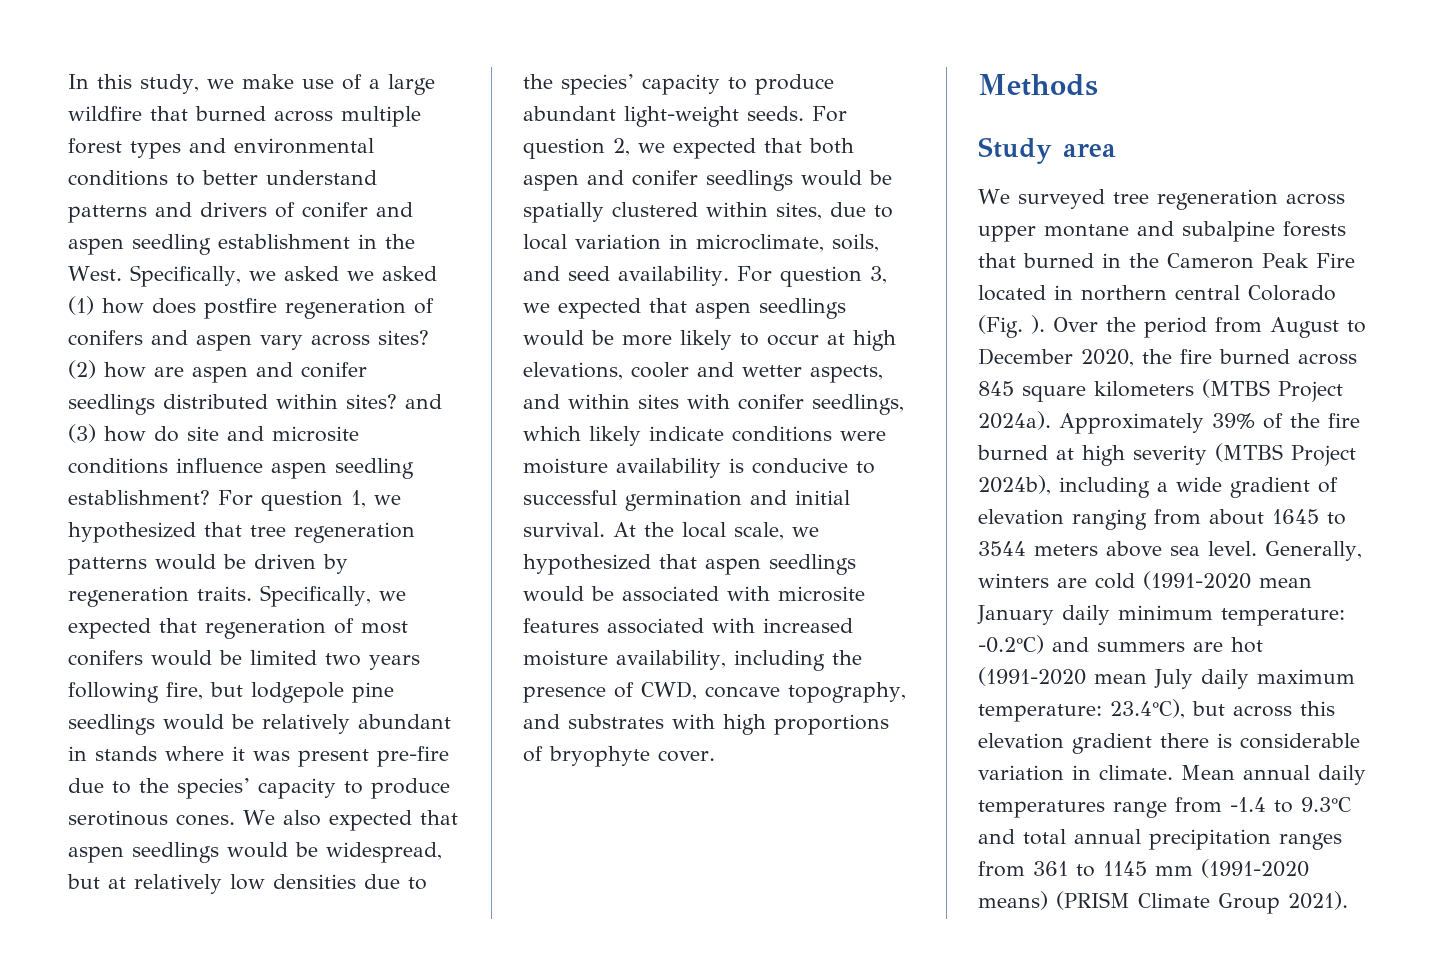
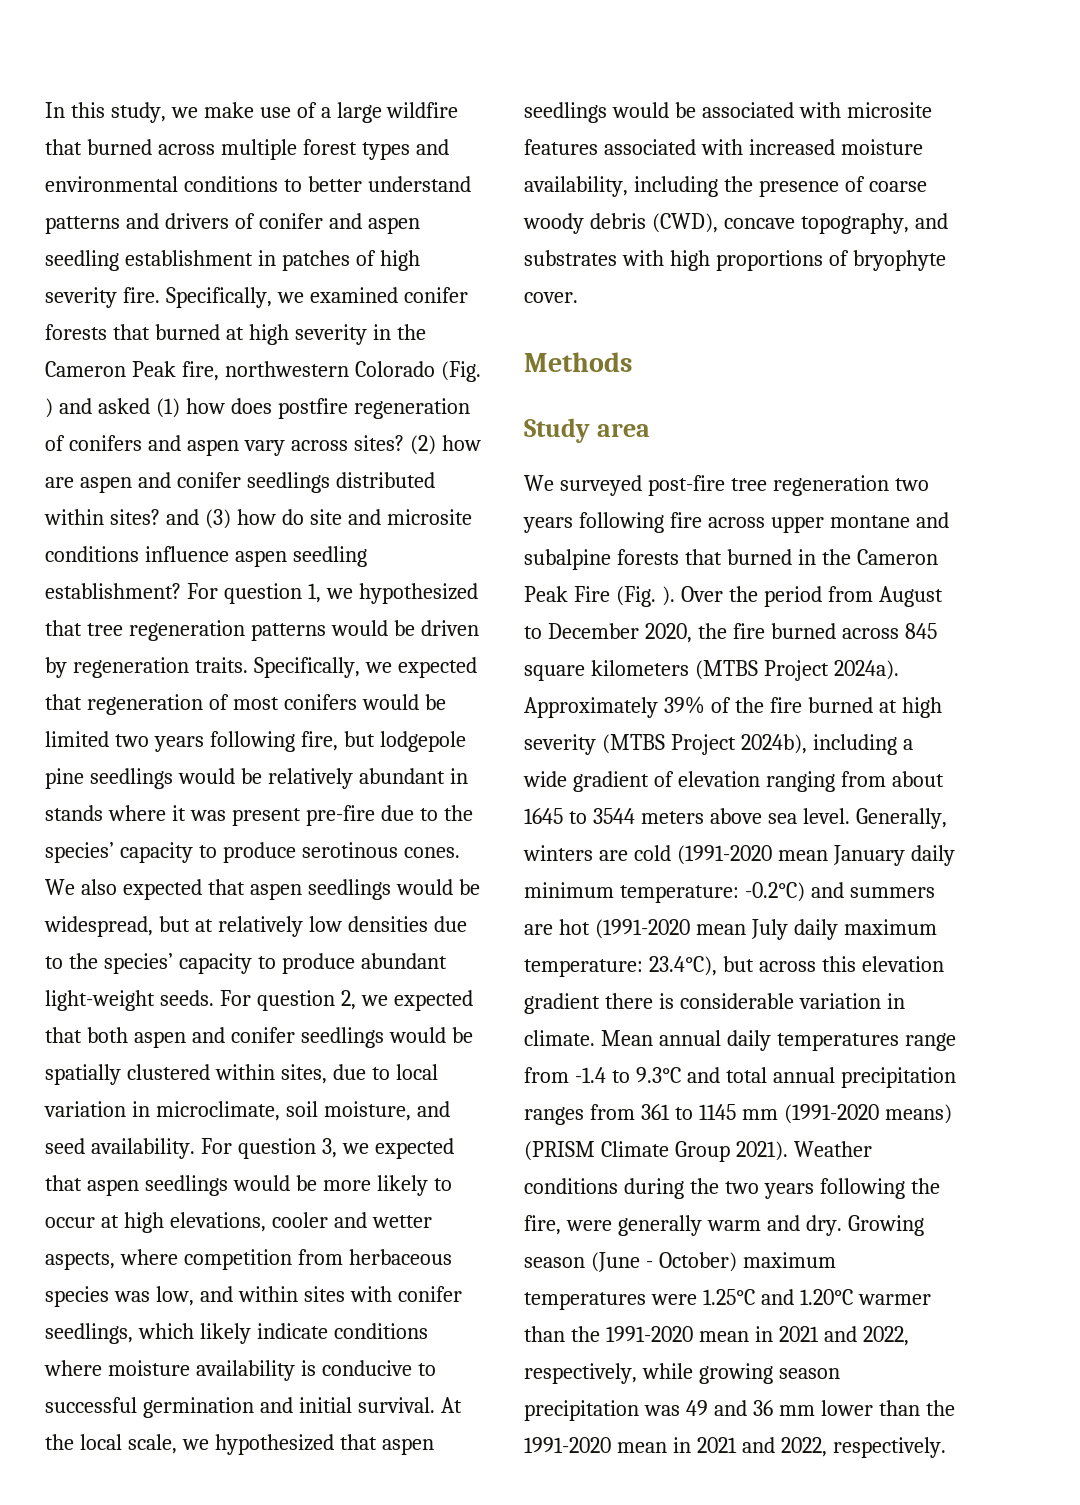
[385,234,415,249] [68,265,374,287] the West. Specifically, we asked we -> [281,250,420,271] [45,287,468,308] [45,324,426,345] [45,361,481,382] [45,398,92,418] patches of high severity fire. Specifically, we examined conifer forests that burned at high severity in the Cameron Peak fire, northwestern Colorado (Fig. ) and
[832,234,879,252] soils, -> [285,1101,411,1121] soil moisture,
(883, 374) none -> [119,1249,452,1270] [45,1286,194,1307] where competition from herbaceous species was low,
[840,431,886,441] were -> [44,1360,102,1376] where
[641,681,697,700] CWD, -> [868,181,927,192] [523,213,718,234] coarse woody debris (CWD),
[1112,189,1278,210] tree regeneration -> [647,475,929,496] [523,512,702,533] post-fire tree regeneration two years following fire
[978,285,1336,301] located in northern central Colorado -> (610, 594) none
(1348, 900) none -> [793,1141,872,1157] [524,1178,940,1199] [524,1215,924,1236] [524,1252,836,1272] [524,1289,931,1310] [524,1326,909,1346] [524,1363,840,1384] [524,1400,955,1421] [524,1437,946,1458] Weather conditions during the two years following the fire, were generally warm and dry. Growing season (June - October) maximum temperatures were 1.25°C and 1.20°C warmer than the 1991-2020 mean in 2021 and 2022, respectively, while growing season precipitation was 49 and 36 mm lower than the 1991-2020 mean in 2021 and 2022, respectively.

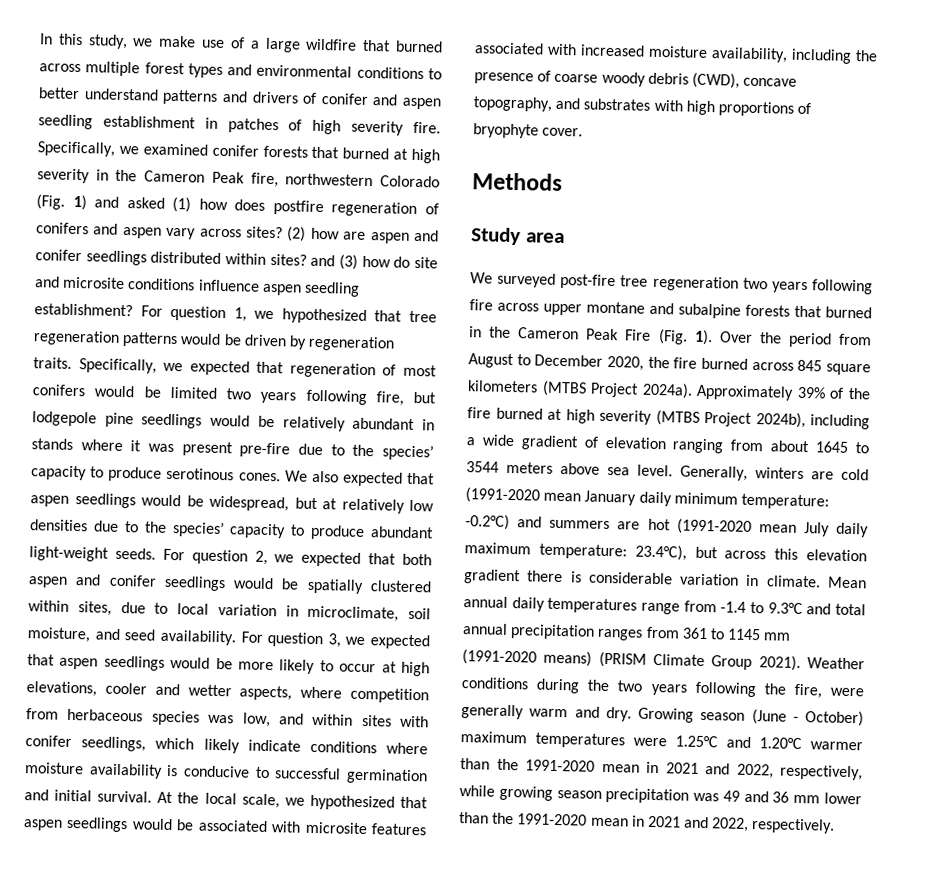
[45,398,53,418] ) -> [72,194,87,211] 1)
[661,586,675,606] ). -> [693,329,713,346] 1).

